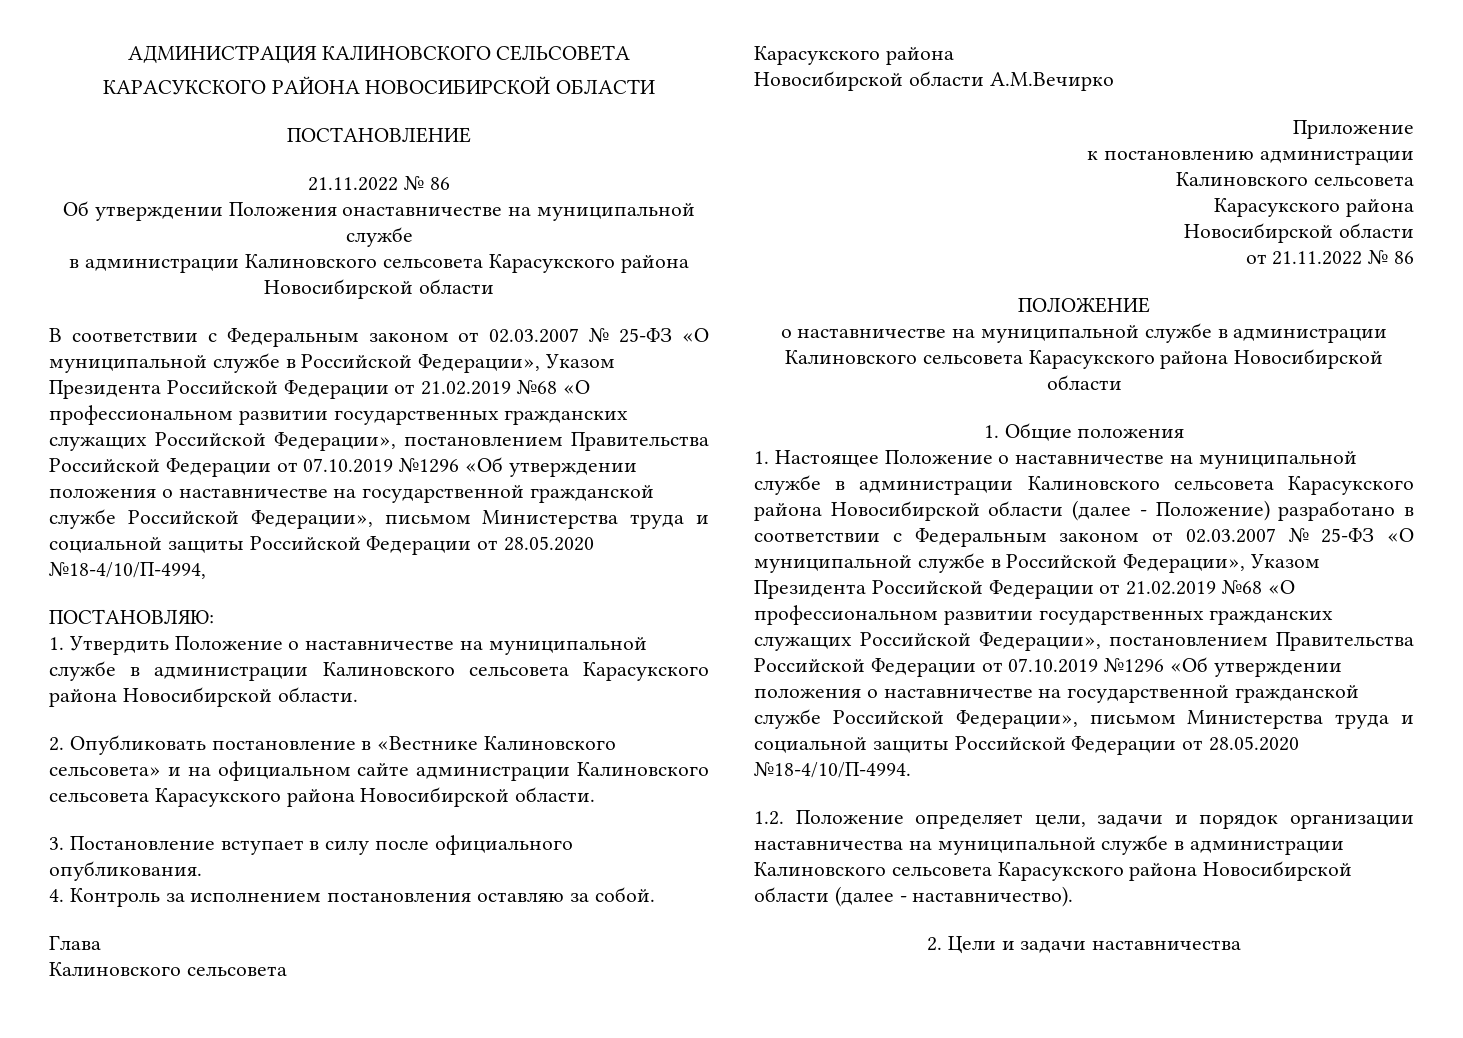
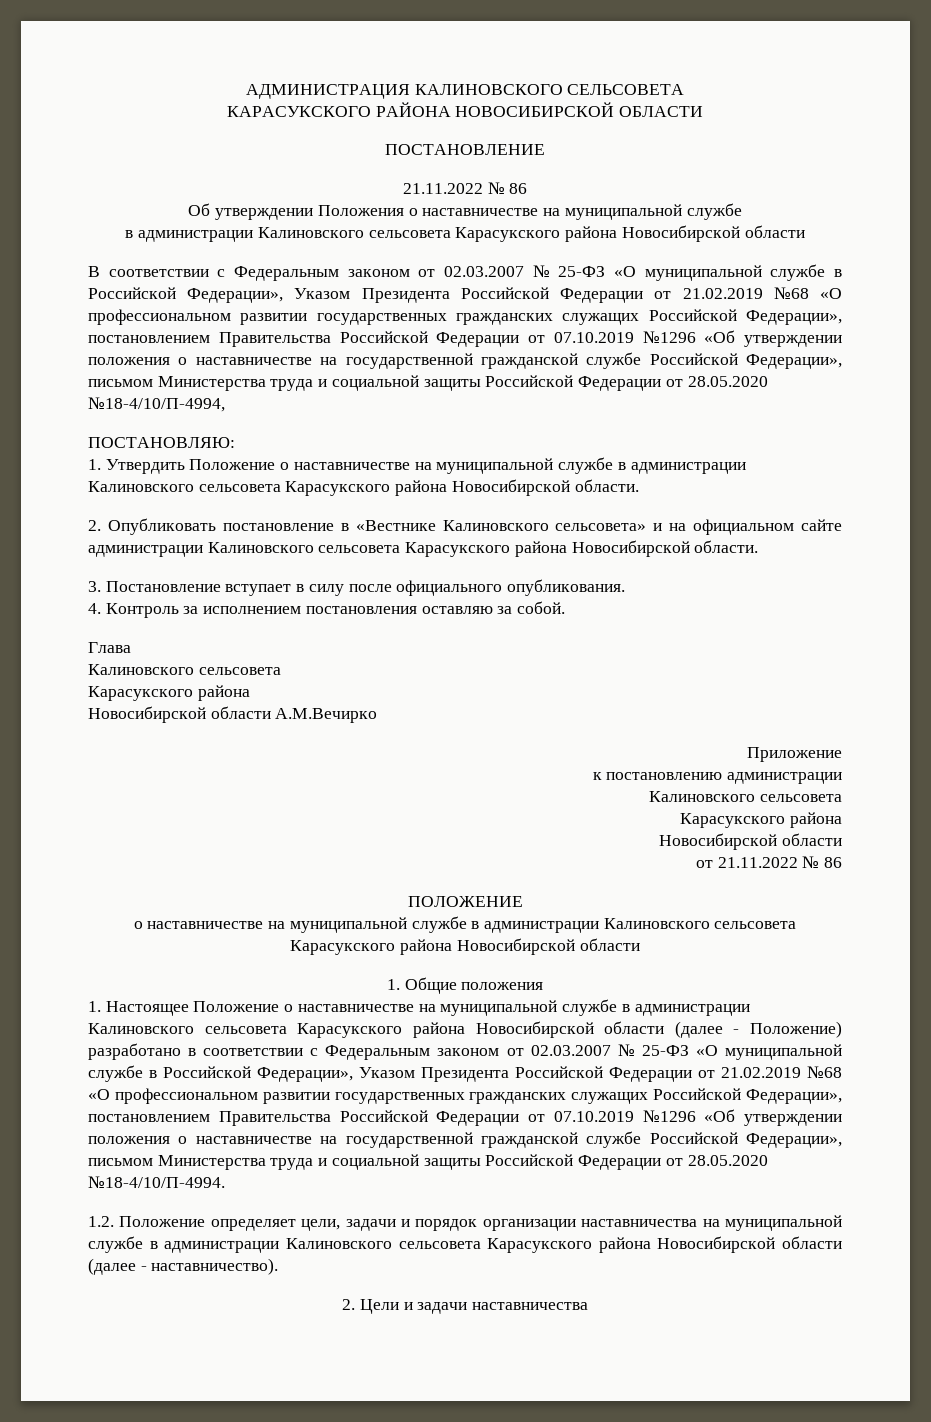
[342,206,503,216] онаставничестве -> [408,208,539,216] о наставничестве

